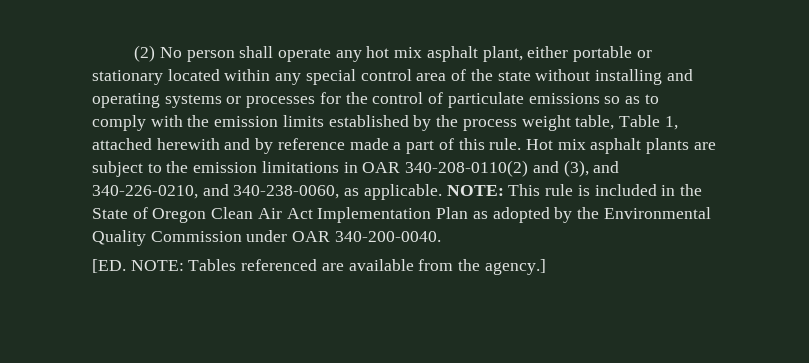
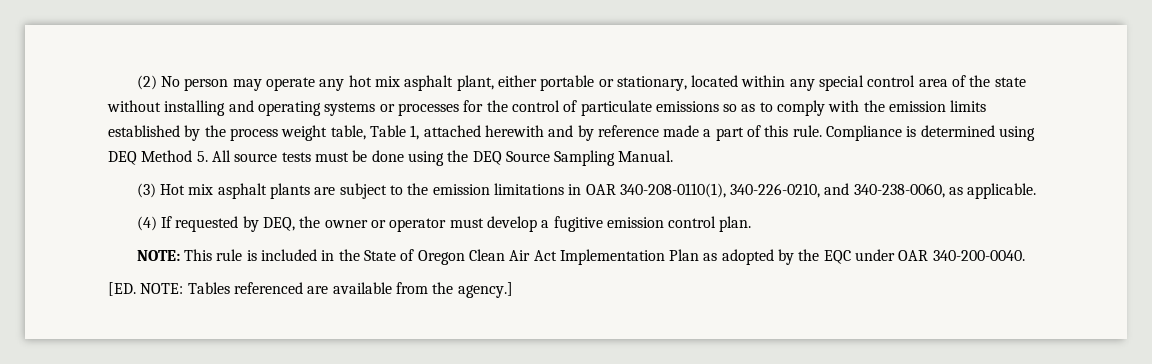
[239,46,274,58] shall -> [232,79,262,91] may
[92,70,163,85] stationary -> [616,76,687,91] stationary,
(522, 144) none -> [826,125,1036,141] [108,150,674,166] [136,183,156,198] Compliance is determined using DEQ Method 5. All source tests must be done using the DEQ Source Sampling Manual. // (3)
[405,160,620,177] 340-208-0110(2) and (3), and -> [619,183,726,198] 340-208-0110(1),
(442, 192) none -> [136,216,752,232] // (4) If requested by DEQ, the owner or operator must develop a fugitive emission control plan. //
[603,207,711,219] [92,230,242,246] Environmental Quality Commission -> [823,250,851,264] EQC

